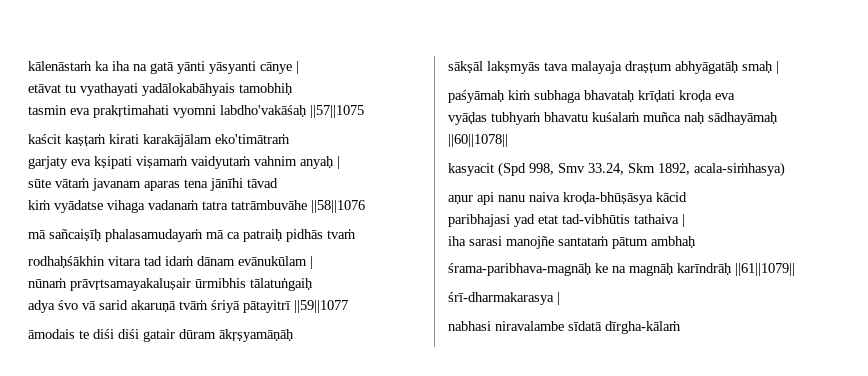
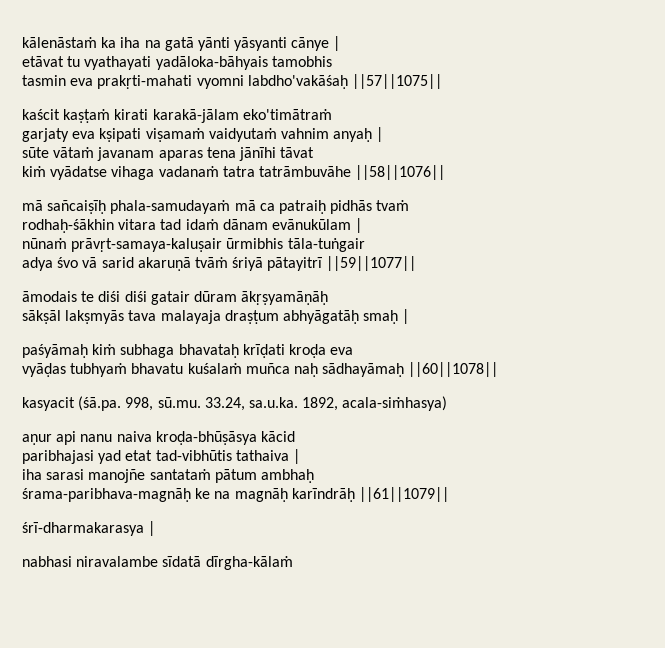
[142,83,293,96] yadālokabāhyais tamobhiḥ -> [155,56,332,70] yadāloka-bāhyais tamobhis
[93,105,169,118] prakṛtimahati -> [97,75,193,89] prakṛti-mahati
[310,105,364,118] ||57||1075 -> [351,74,442,89] ||57||1075||
[143,134,212,147] karakājālam -> [152,109,239,123] karakā-jālam
[247,178,278,188] tāvad -> [280,147,315,158] tāvat
[311,200,365,213] ||58||1076 -> [355,165,446,180] ||58||1076||
[105,229,203,242] phalasamudayaṁ -> [110,200,231,214] phala-samudayaṁ
[28,256,105,268] rodhaḥśākhin -> [22,219,114,233] rodhaḥ-śākhin
[70,278,313,291] prāvṛtsamayakaluṣair ūrmibhis tālatuṅgaiḥ -> [71,238,365,252] prāvṛt-samaya-kaluṣair ūrmibhis tāla-tuṅgair
[294,300,348,313] ||59||1077 -> [326,256,417,271] ||59||1077||
[498,162,655,177] (Spd 998, Smv 33.24, Skm -> [78,396,298,411] (śā.pa. 998, sū.mu. 33.24, sa.u.ka.

